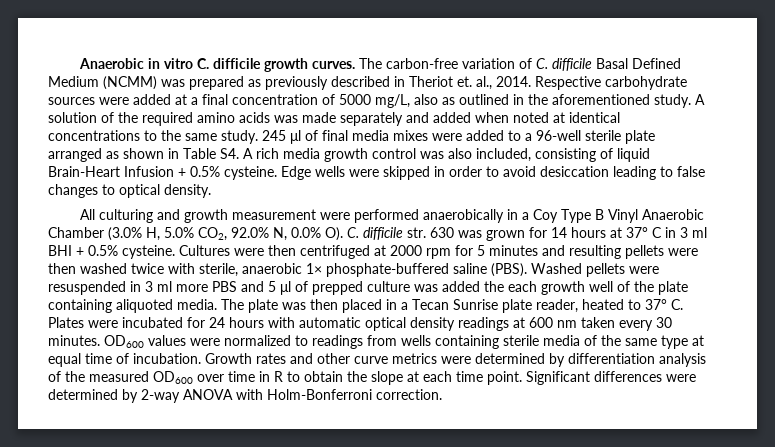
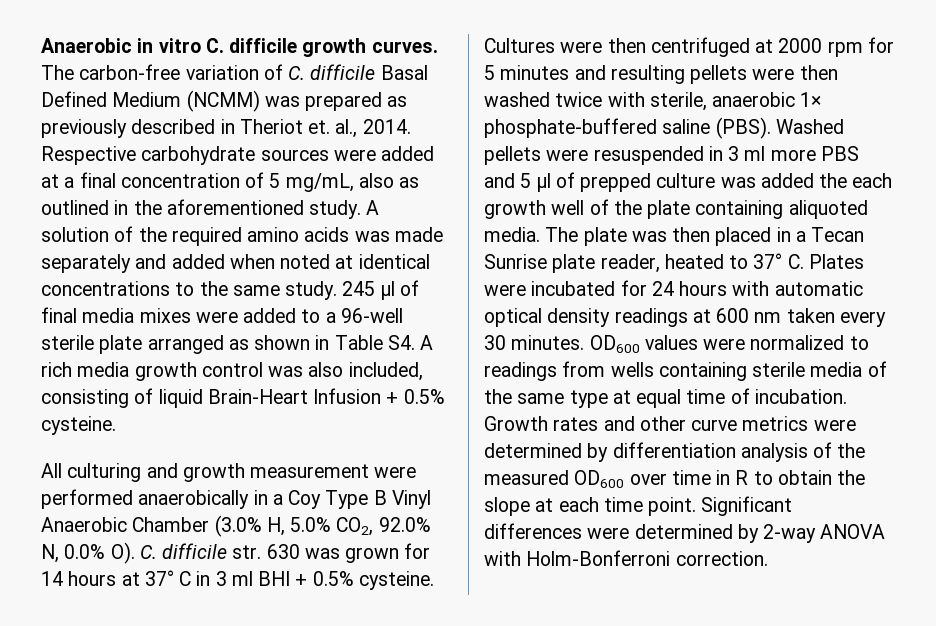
[339,94,410,108] 5000 mg/L, -> [269,173,354,192] 5 mg/mL,
[281,166,705,180] [48,184,211,198] Edge wells were skipped in order to avoid desiccation leading to false changes to optical density. -> (116, 425) none

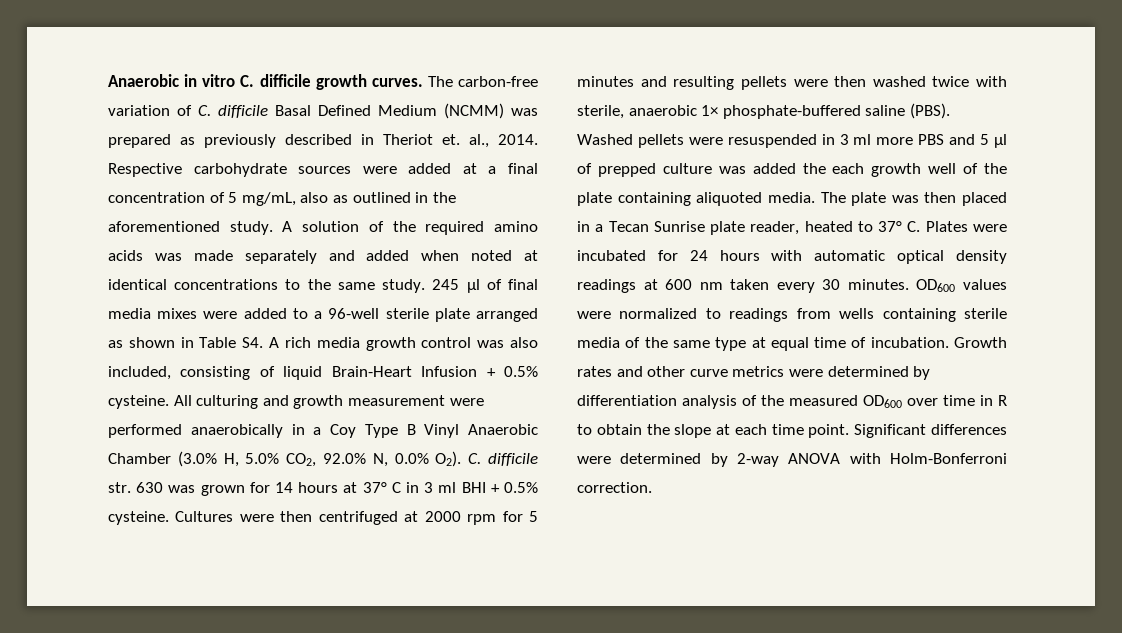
(116, 425) // -> (169, 402) none
[110,542,135,564] O). -> [435,451,462,467] O2).

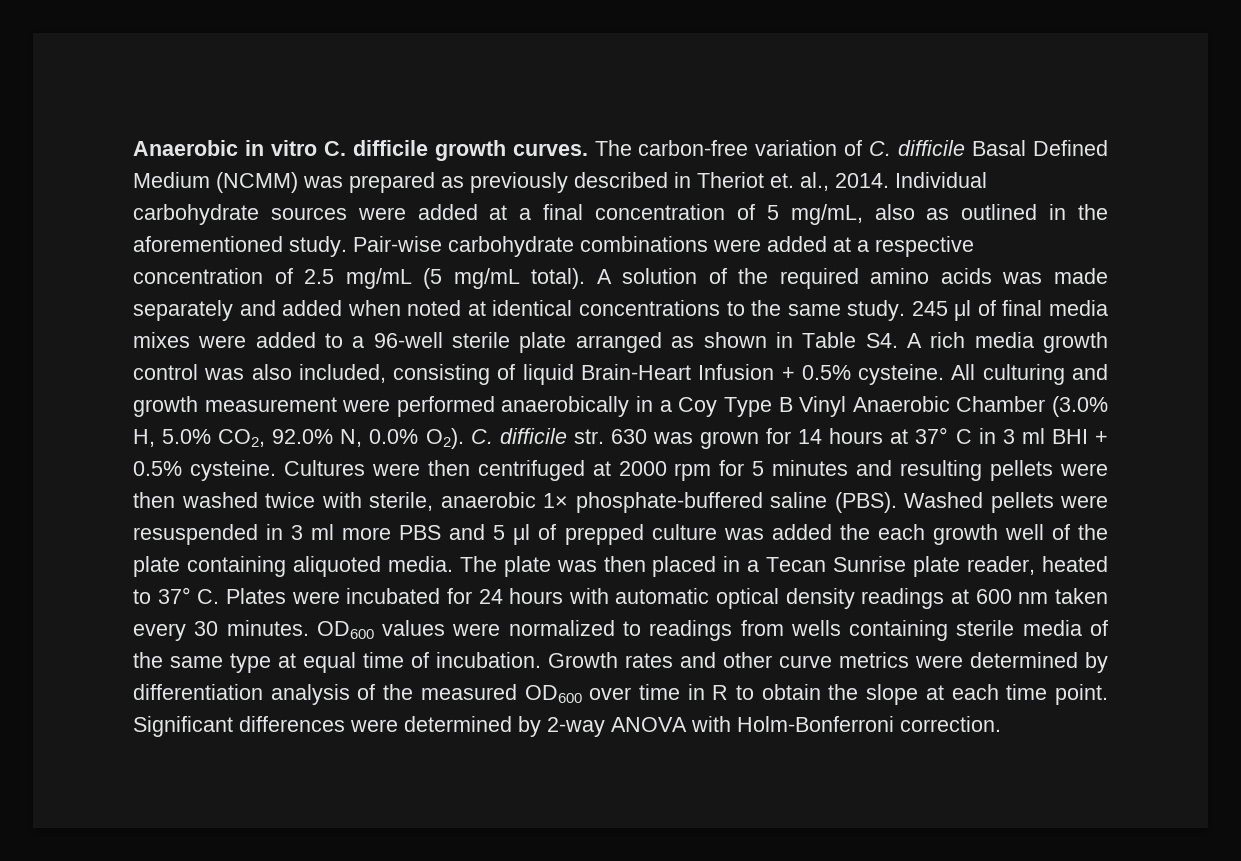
[108,163,182,177] Respective -> [895,172,987,188] Individual
(273, 228) none -> [353,236,974,257] [133,268,586,289] Pair-wise carbohydrate combinations were added at a respective concentration of 2.5 mg/mL (5 mg/mL total).

